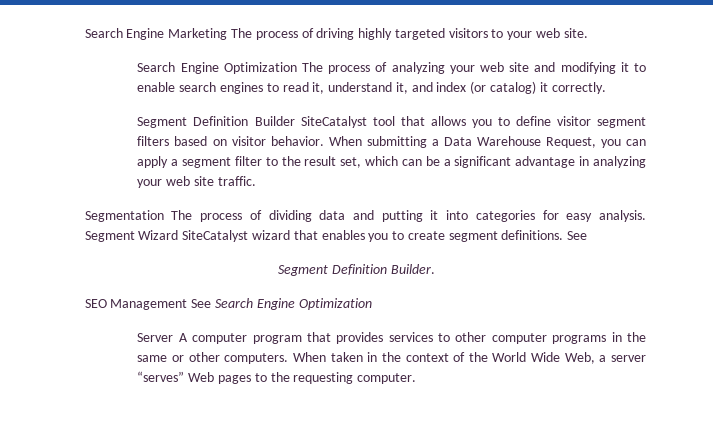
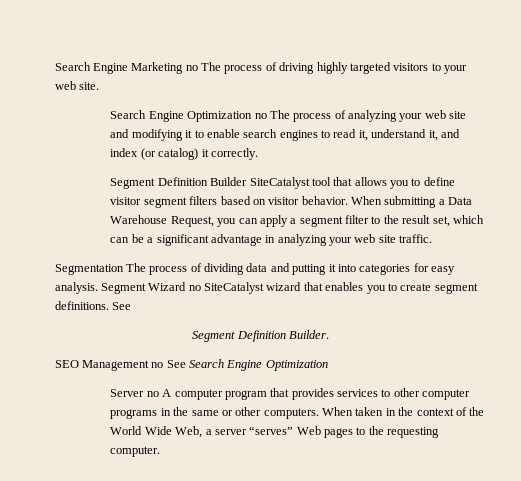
(228, 34) none -> [185,65,198,71] no
(297, 68) none -> [254,113,267,119] no
(179, 235) none -> [188,285,201,291] no
(188, 304) none -> [151,362,164,368] no
(174, 337) none -> [146,391,159,397] no

